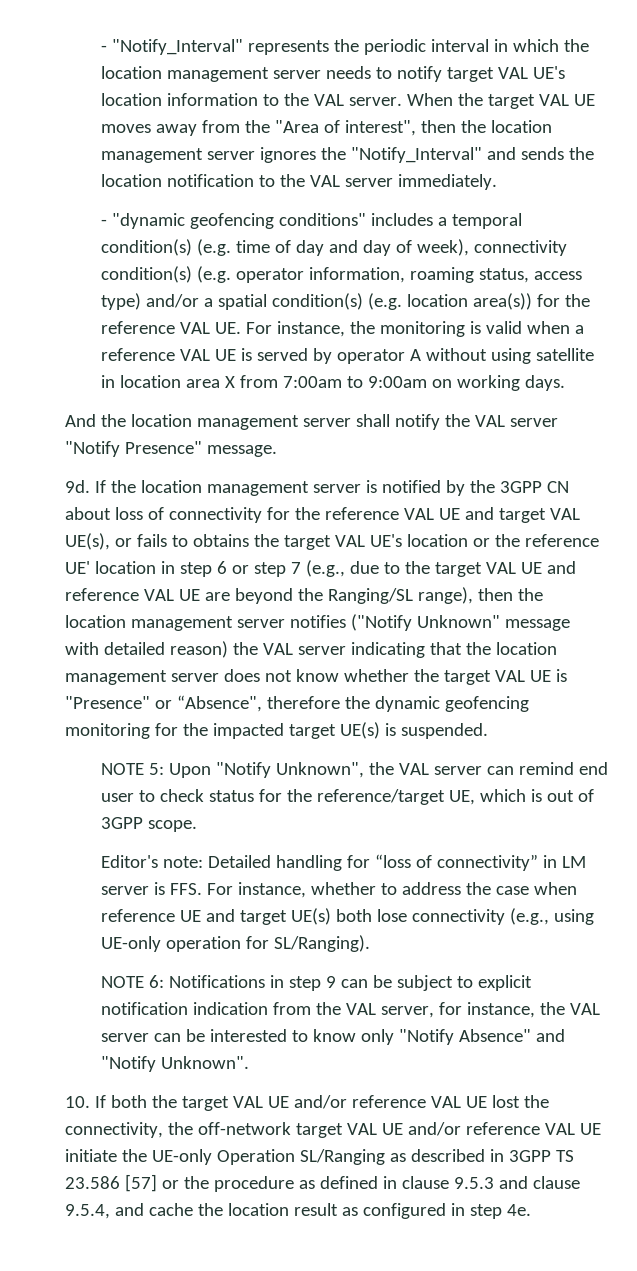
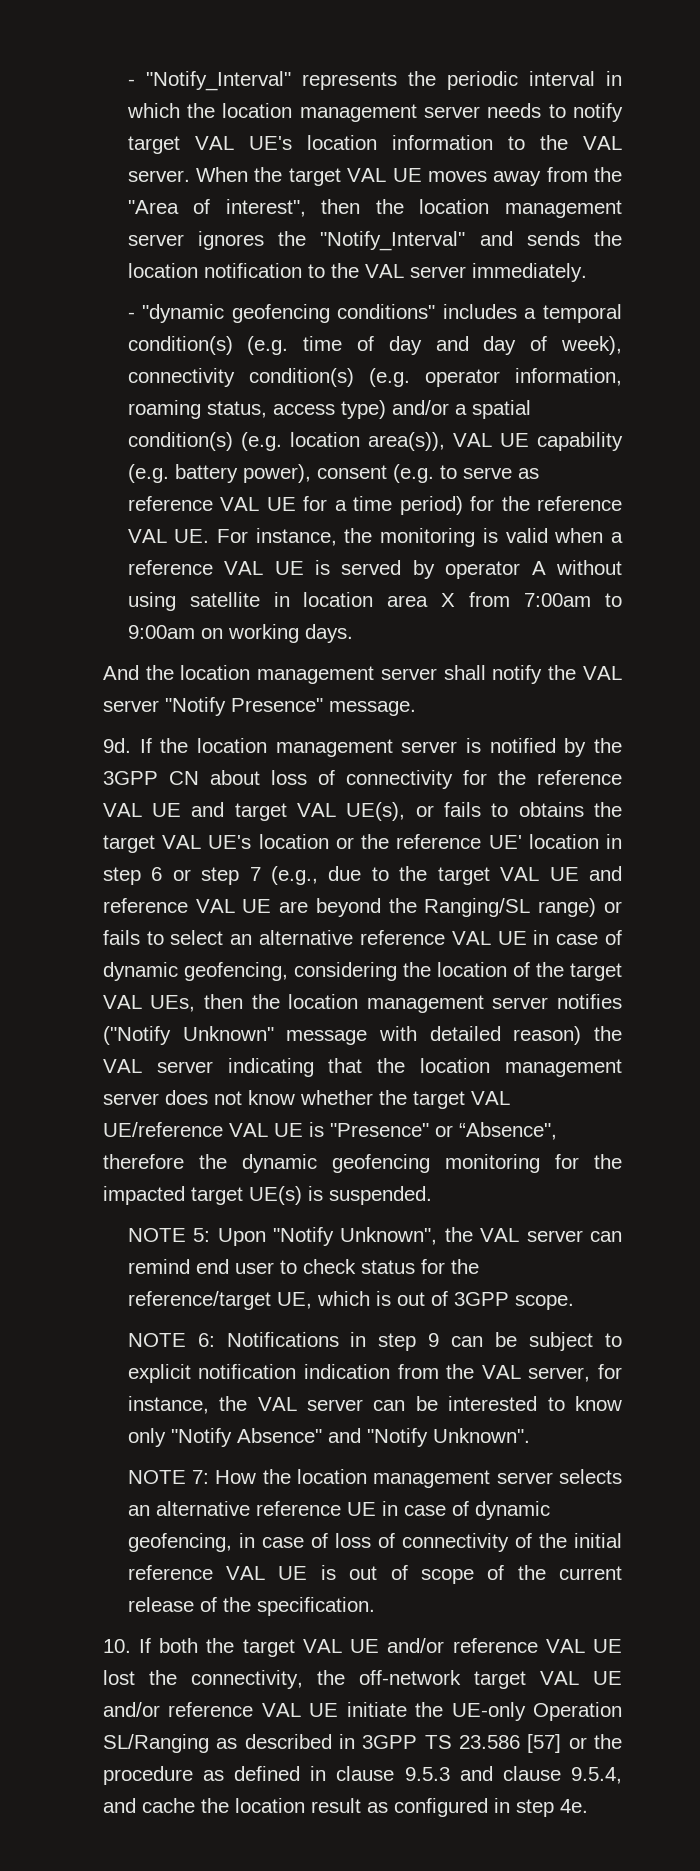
[472,293,532,310] area(s)) -> [367,432,623,451] [127,464,539,483] [127,496,463,515] area(s)), VAL UE capability (e.g. battery power), consent (e.g. to serve as reference VAL UE for a time period)
[417,587,473,604] range), -> [538,898,623,917] [102,930,622,945] [102,962,623,981] [102,995,196,1012] range) or fails to select an alternative reference VAL UE in case of dynamic geofencing, considering the location of the target VAL UEs,
(525, 676) none -> [102,1122,268,1137] UE/reference VAL
[100,854,586,871] [100,882,577,898] [100,908,594,925] [100,935,370,952] // Editor's note: Detailed handling for “loss of connectivity” in LM server is FFS. For instance, whether to address the case when reference UE and target UE(s) both lose connectivity (e.g., using UE-only operation for SL/Ranging). -> (574, 1302) none
(249, 1062) none -> [127,1469,622,1488] [127,1501,550,1520] [127,1533,622,1552] [127,1565,622,1584] [127,1597,375,1616] // NOTE 7: How the location management server selects an alternative reference UE in case of dynamic geofencing, in case of loss of connectivity of the initial reference VAL UE is out of scope of the current release of the specification.

